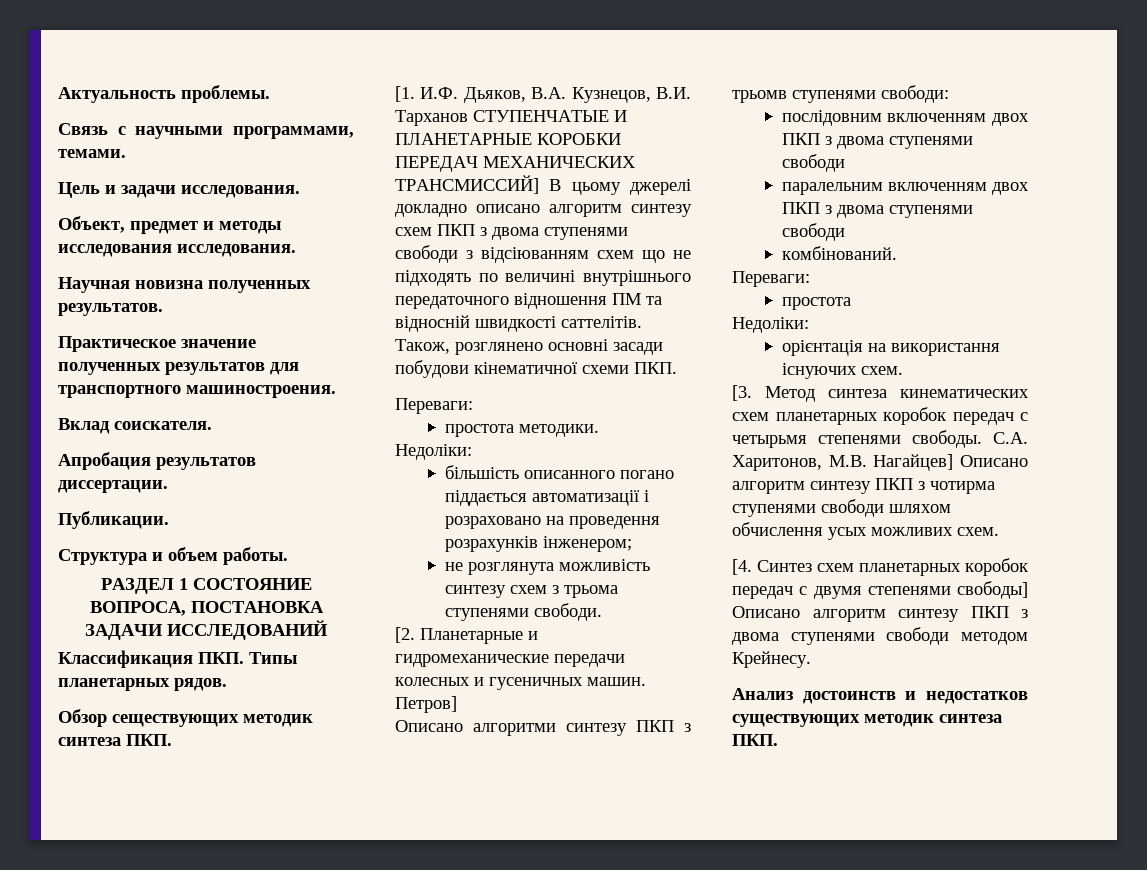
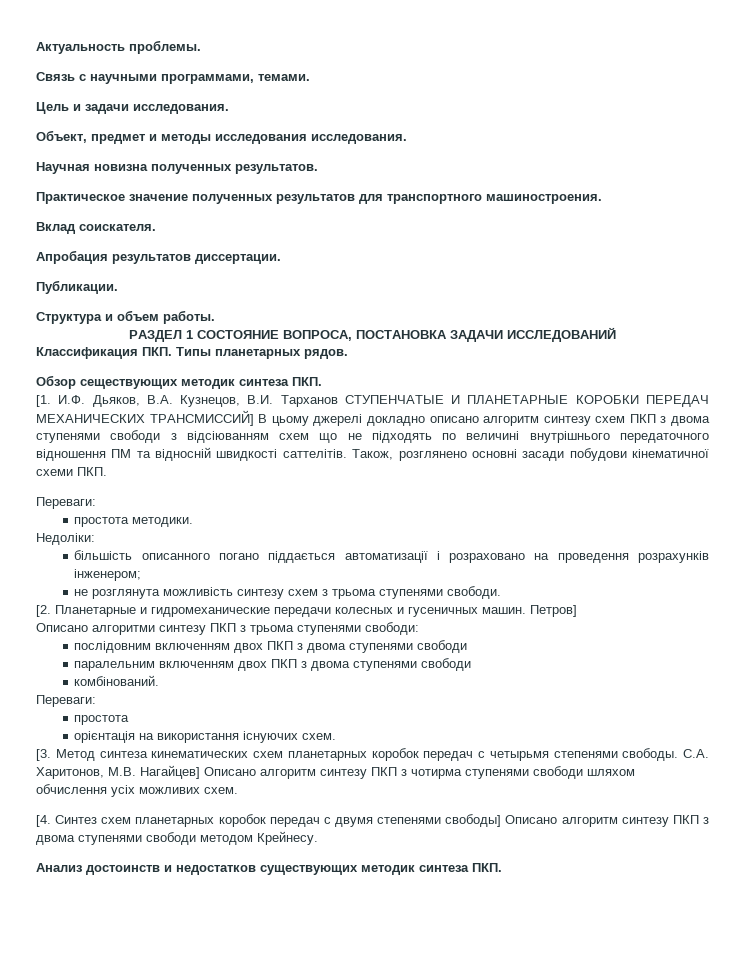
[732,90,787,103] трьомв -> [250,625,294,635] трьома
[732,317,809,333] // Недоліки: -> (130, 720) none
[828,527,867,540] усых -> [111,785,135,797] усіх

